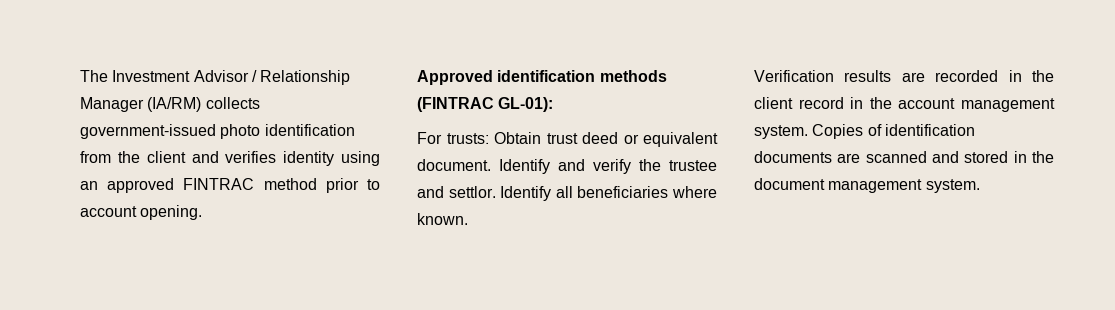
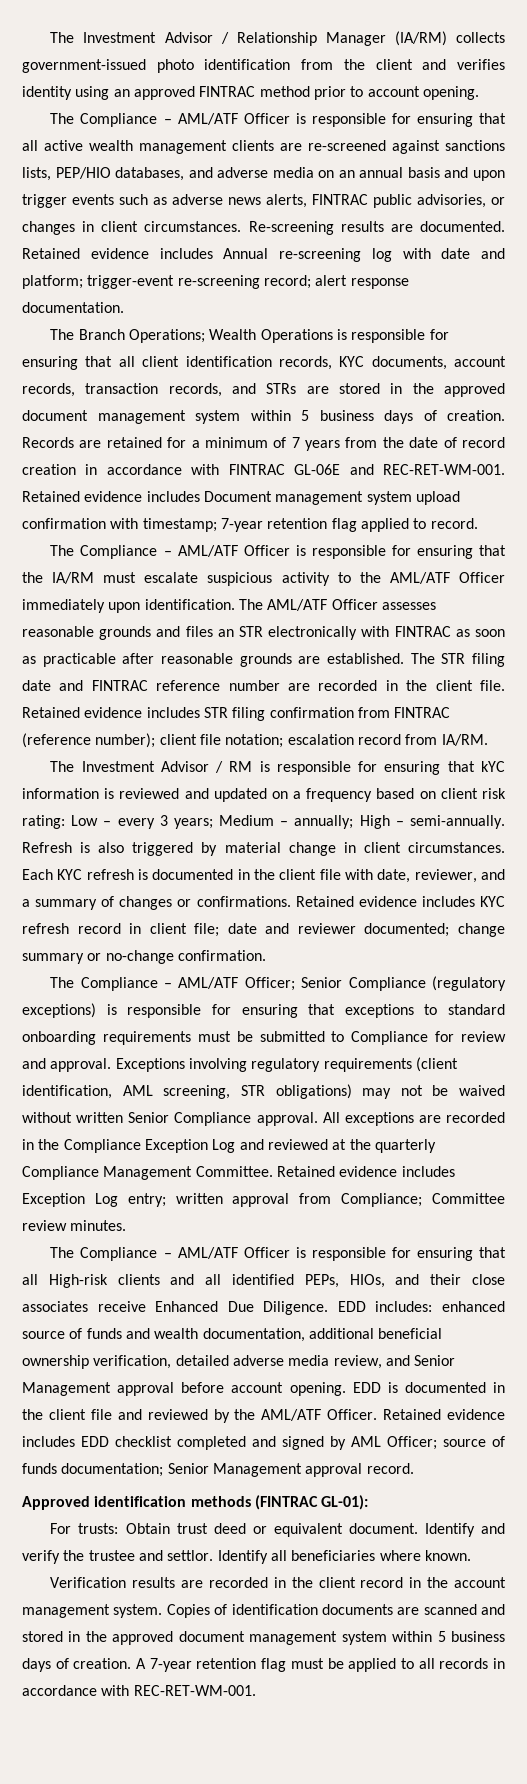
(203, 212) none -> [50,113,506,127] [22,140,505,154] [22,167,506,181] [22,194,505,208] [22,221,506,235] [22,248,505,262] [22,275,409,289] [22,302,124,313] [50,329,449,343] [22,356,506,370] [22,383,505,397] [22,410,505,424] [22,437,505,451] [22,464,505,475] [22,491,460,505] [22,518,478,532] [50,545,506,559] [22,572,505,586] [22,599,436,613] [22,626,505,640] [22,653,506,667] [22,680,505,691] [22,707,451,721] [22,733,488,748] [50,761,505,775] [22,788,507,802] [22,815,506,829] [22,842,505,856] [22,869,505,883] [22,896,505,910] [22,923,505,937] [22,950,266,964] [50,976,507,991] [22,1003,505,1018] [22,1031,506,1045] [22,1057,458,1072] [22,1084,505,1099] [22,1112,505,1126] [22,1139,436,1153] [22,1166,455,1180] [22,1193,505,1207] [22,1220,127,1231] [50,1247,506,1261] [22,1274,506,1288] [22,1301,505,1315] [22,1328,443,1342] [22,1355,456,1369] [22,1382,505,1396] [22,1409,505,1423] [22,1436,505,1450] [22,1463,414,1477] // The Compliance – AML/ATF Officer is responsible for ensuring that all active wealth management clients are re-screened against sanctions lists, PEP/HIO databases, and adverse media on an annual basis and upon trigger events such as adverse news alerts, FINTRAC public advisories, or changes in client circumstances. Re-screening results are documented. Retained evidence includes Annual re-screening log with date and platform; trigger-event re-screening record; alert response documentation. // The Branch Operations; Wealth Operations is responsible for ensuring that all client identification records, KYC documents, account records, transaction records, and STRs are stored in the approved document management system within 5 business days of creation. Records are retained for a minimum of 7 years from the date of record creation in accordance with FINTRAC GL-06E and REC-RET-WM-001. Retained evidence includes Document management system upload confirmation with timestamp; 7-year retention flag applied to record. // The Compliance – AML/ATF Officer is responsible for ensuring that the IA/RM must escalate suspicious activity to the AML/ATF Officer immediately upon identification. The AML/ATF Officer assesses reasonable grounds and files an STR electronically with FINTRAC as soon as practicable after reasonable grounds are established. The STR filing date and FINTRAC reference number are recorded in the client file. Retained evidence includes STR filing confirmation from FINTRAC (reference number); client file notation; escalation record from IA/RM. // The Investment Advisor / RM is responsible for ensuring that kYC information is reviewed and updated on a frequency based on client risk rating: Low – every 3 years; Medium – annually; High – semi-annually. Refresh is also triggered by material change in client circumstances. Each KYC refresh is documented in the client file with date, reviewer, and a summary of changes or confirmations. Retained evidence includes KYC refresh record in client file; date and reviewer documented; change summary or no-change confirmation. // The Compliance – AML/ATF Officer; Senior Compliance (regulatory exceptions) is responsible for ensuring that exceptions to standard onboarding requirements must be submitted to Compliance for review and approval. Exceptions involving regulatory requirements (client identification, AML screening, STR obligations) may not be waived without written Senior Compliance approval. All exceptions are recorded in the Compliance Exception Log and reviewed at the quarterly Compliance Management Committee. Retained evidence includes Exception Log entry; written approval from Compliance; Committee review minutes. // The Compliance – AML/ATF Officer is responsible for ensuring that all High-risk clients and all identified PEPs, HIOs, and their close associates receive Enhanced Due Diligence. EDD includes: enhanced source of funds and wealth documentation, additional beneficial ownership verification, detailed adverse media review, and Senior Management approval before account opening. EDD is documented in the client file and reviewed by the AML/ATF Officer. Retained evidence includes EDD checklist completed and signed by AML Officer; source of funds documentation; Senior Management approval record.
[754,178,980,193] document management system. -> [112,1631,506,1645] [22,1658,505,1672] [22,1685,256,1696] approved document management system within 5 business days of creation. A 7-year retention flag must be applied to all records in accordance with REC-RET-WM-001.

